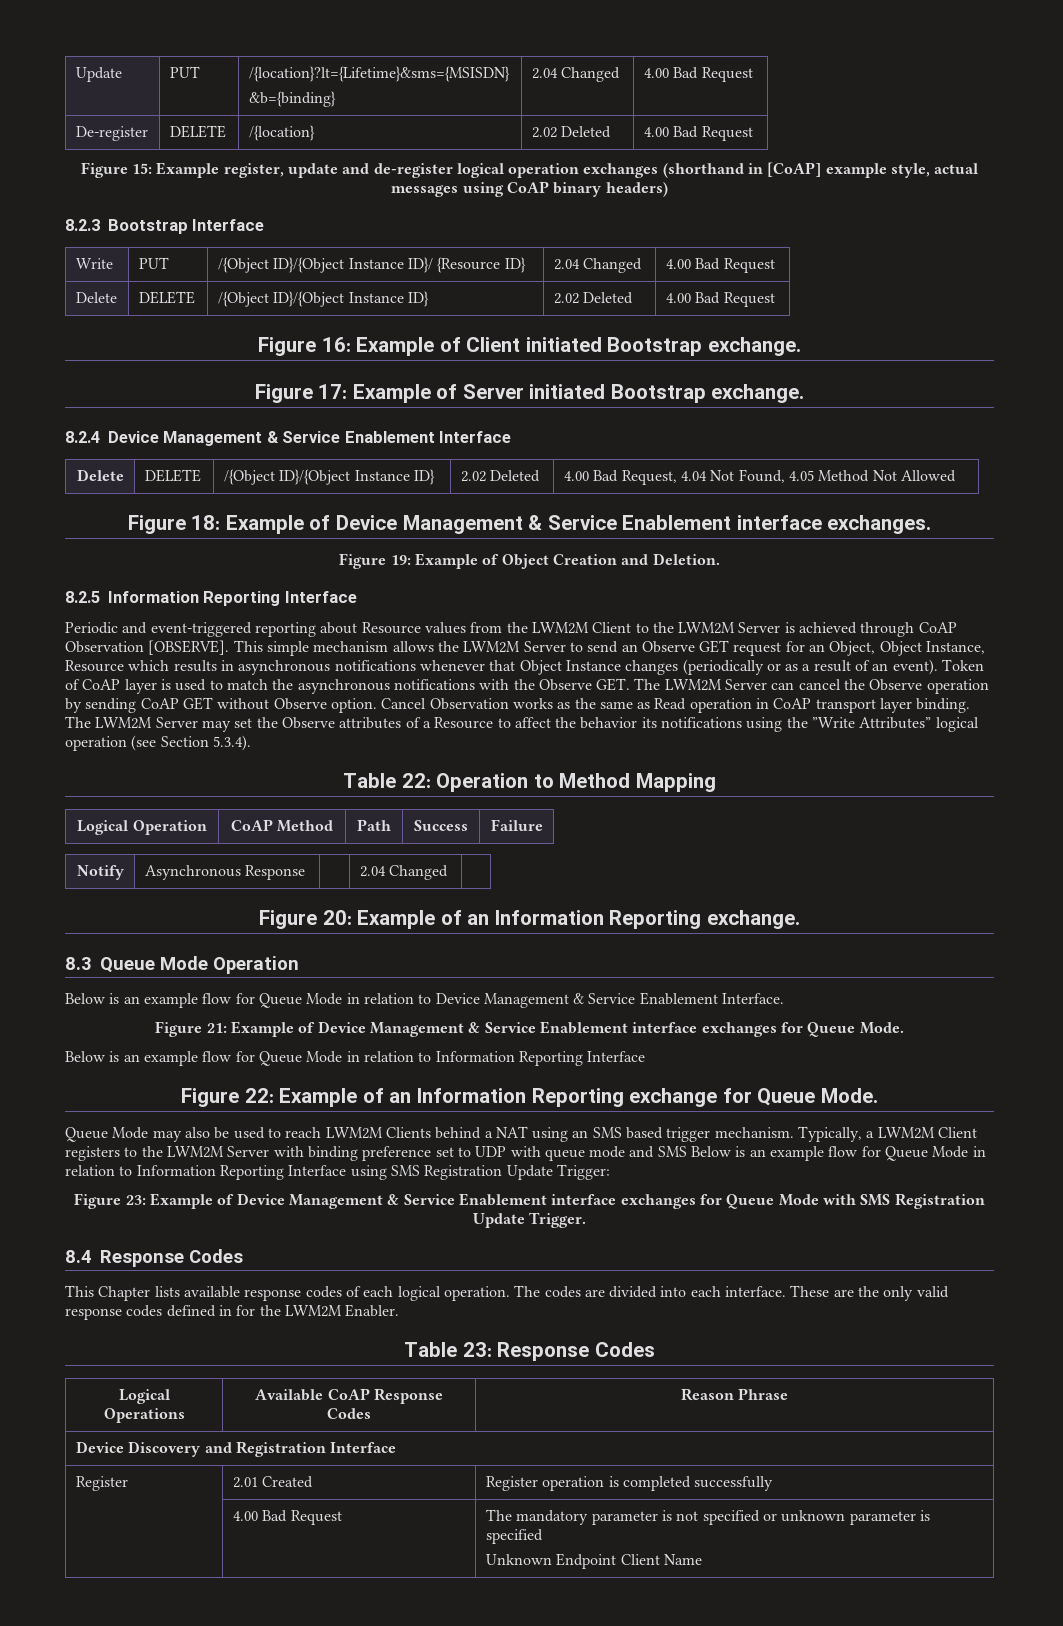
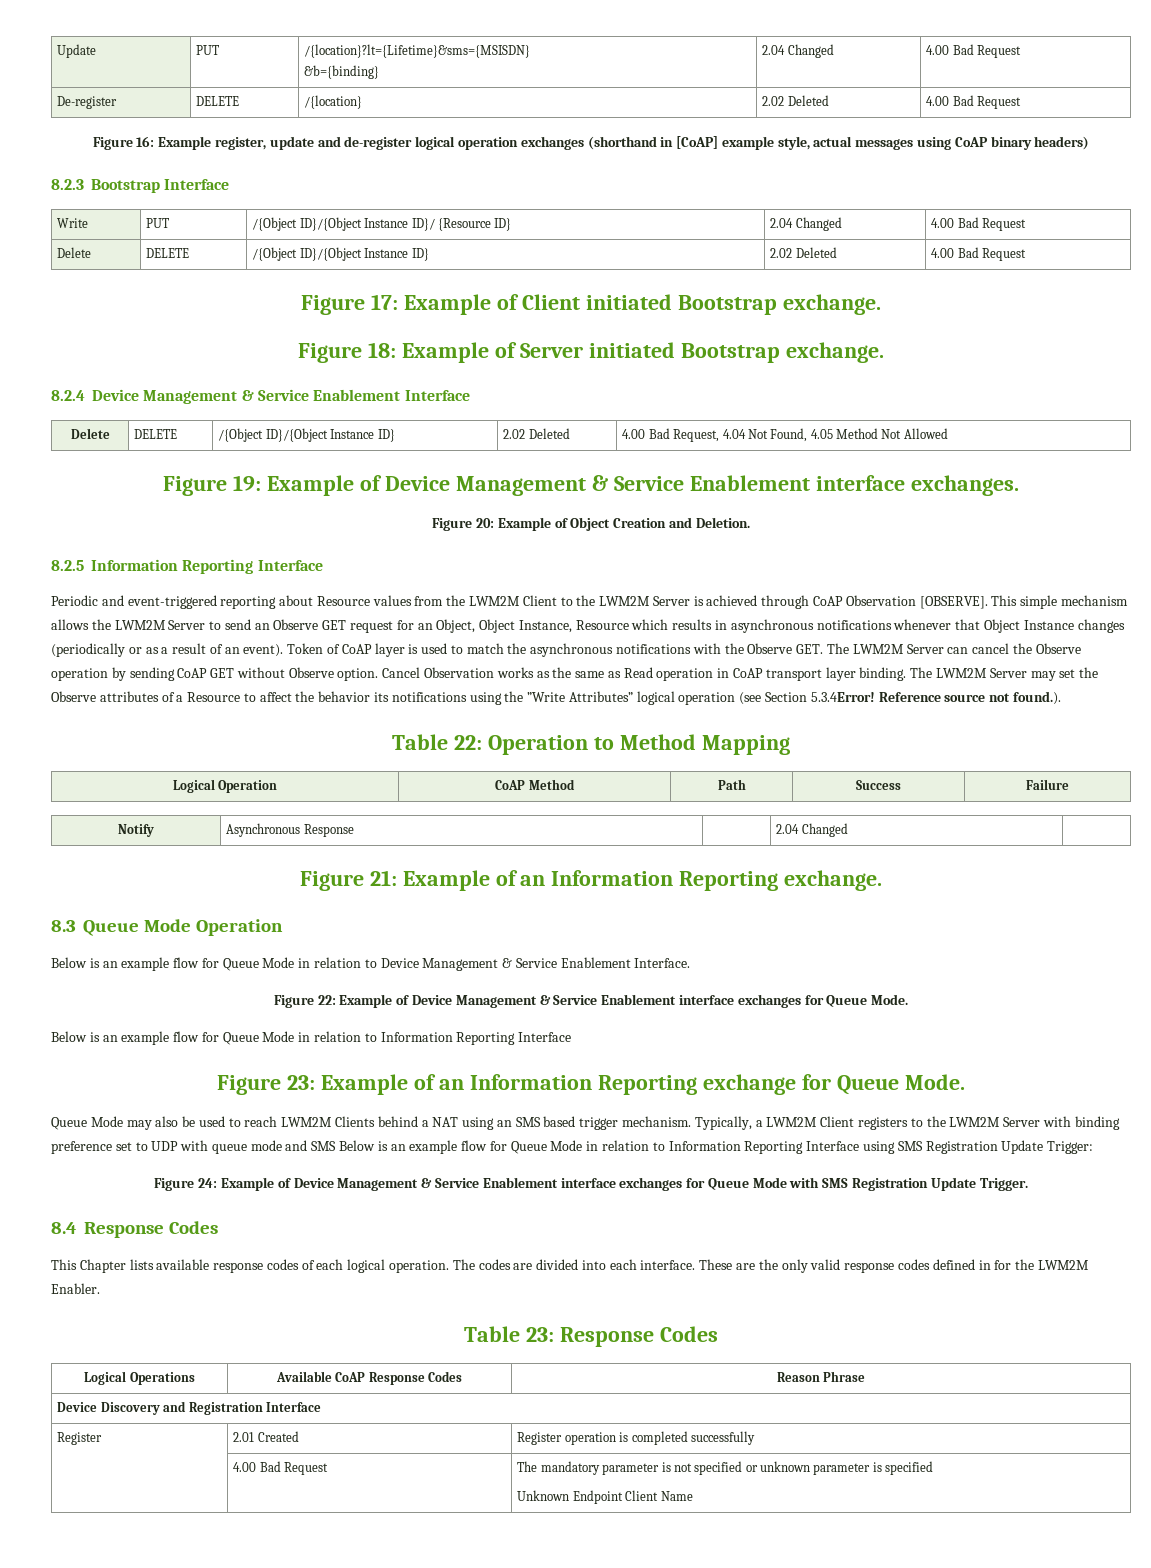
[131,163,152,174] 15: -> [136,136,155,147] 16:
[321,337,351,352] 16: -> [371,294,399,310] 17:
[318,384,348,399] 17: -> [368,342,397,358] 18:
[191,515,221,530] 18: -> [233,475,262,491] 19:
[390,555,411,565] 19: -> [476,518,495,528] 20:
[212,735,251,751] 5.3.4). -> [810,691,1061,705] 5.3.4Error! Reference source not found.).
[322,910,352,925] 20: -> [369,870,397,886] 21:
[206,1023,227,1033] 21: -> [317,995,336,1005] 22:
[244,1088,274,1103] 22: -> [287,1075,316,1090] 23:
[125,1195,146,1205] 23: -> [198,1178,218,1188] 24:

